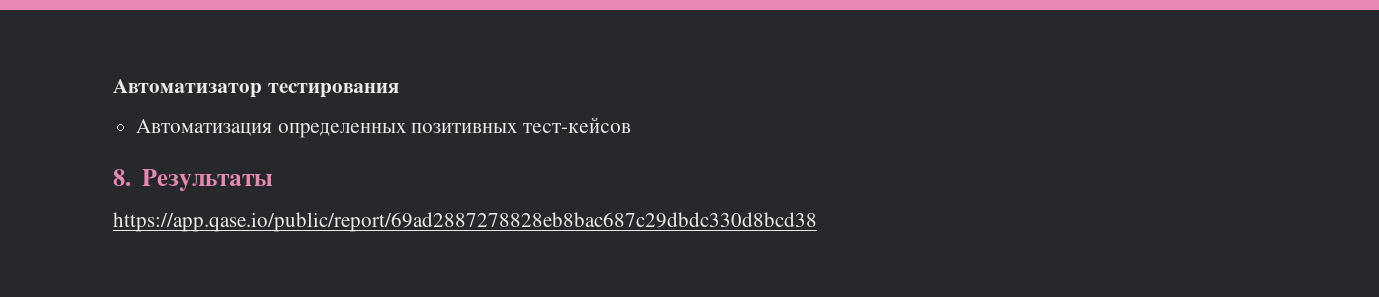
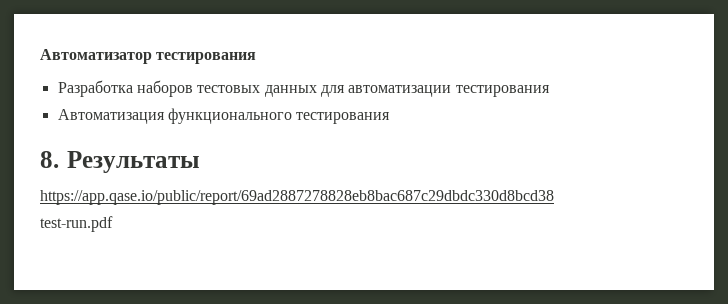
[136,117,632,138] Автоматизация определенных позитивных тест-кейсов -> [57,80,550,97] [57,108,391,124] Разработка наборов тестовых данных для автоматизации тестирования // Автоматизация функционального тестирования
(817, 222) none -> [40,216,113,232] // test-run.pdf

